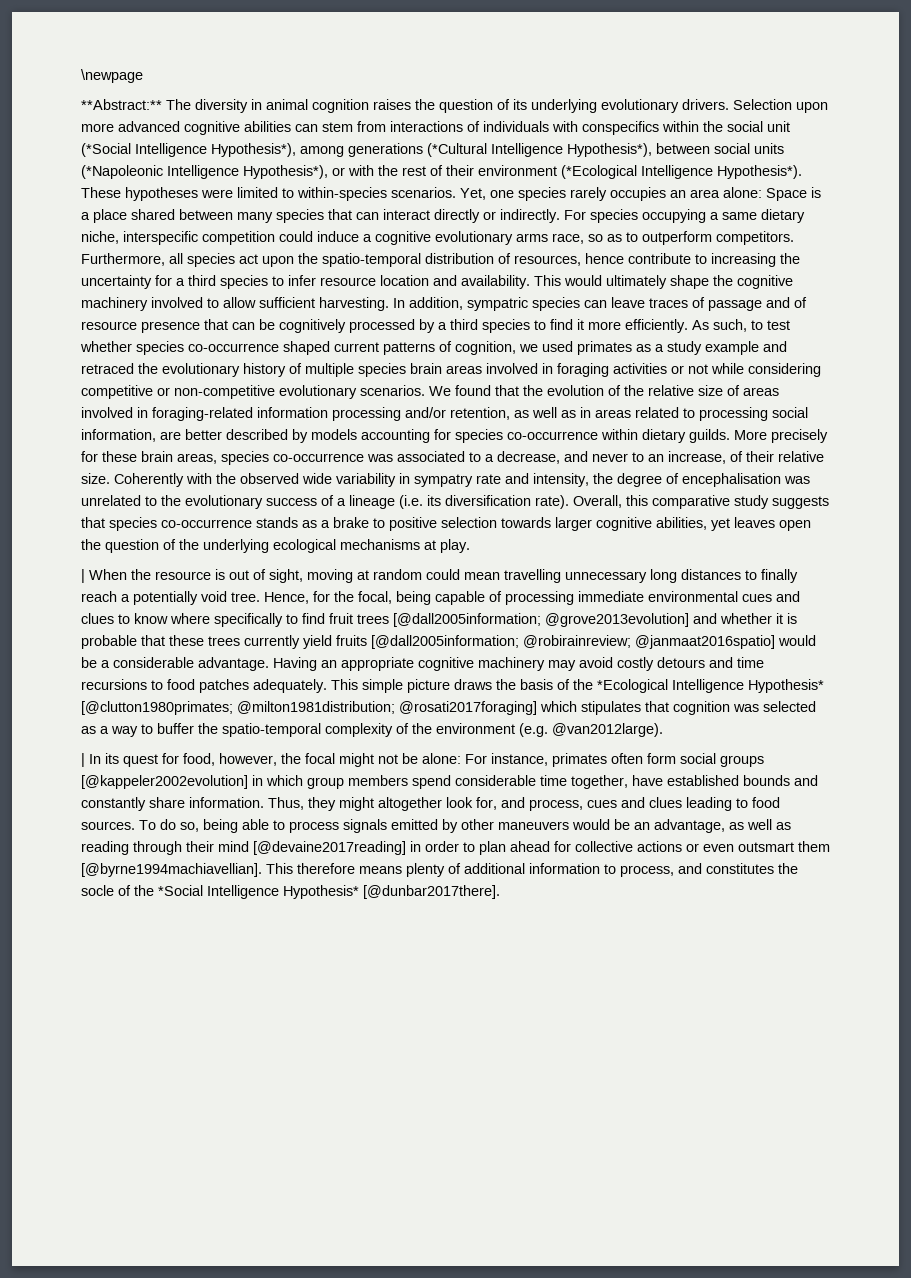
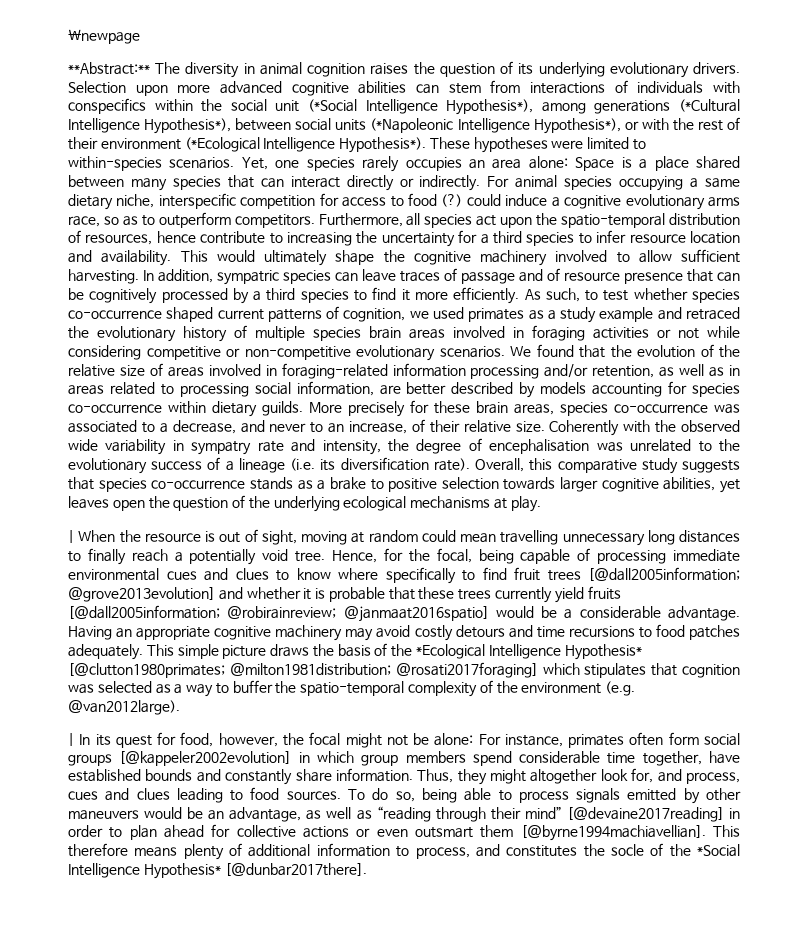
(586, 215) none -> [515,175,558,188] animal
(275, 238) none -> [319,193,463,207] for access to food (?)
[81,841,129,855] reading -> [376,806,431,822] “reading
[218,841,249,852] mind -> [524,806,562,819] mind”

